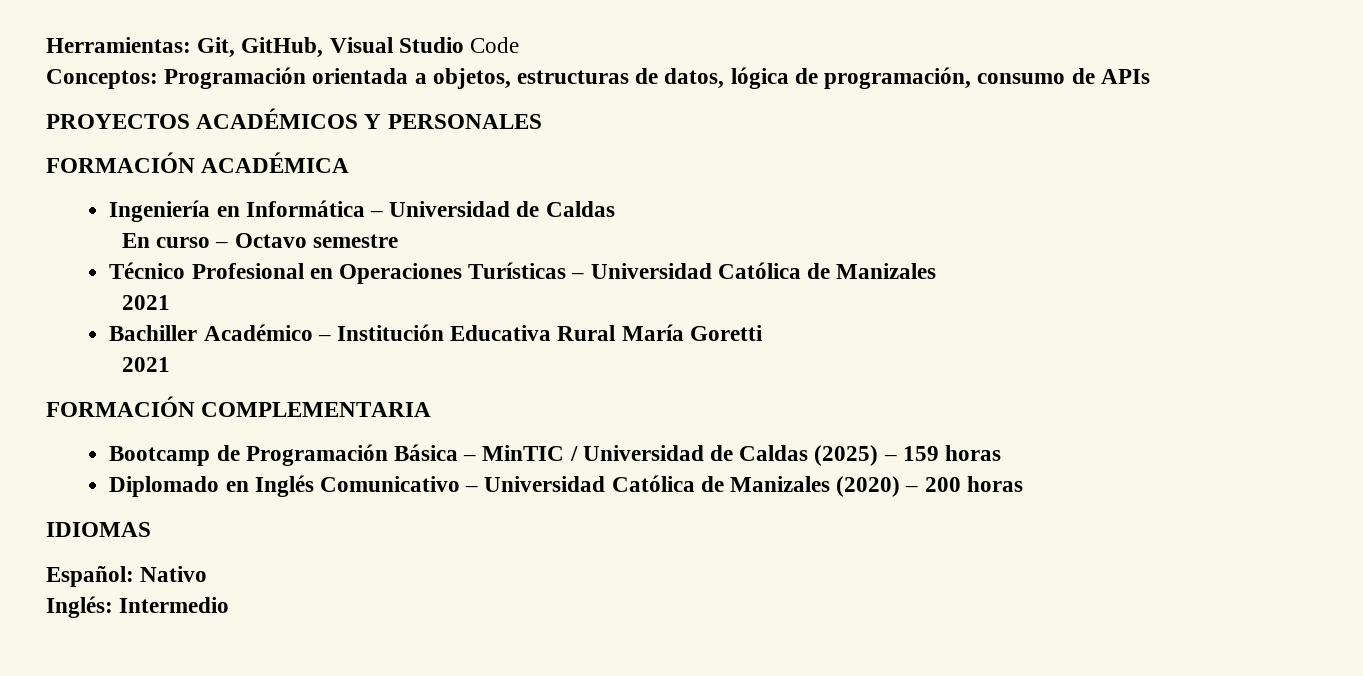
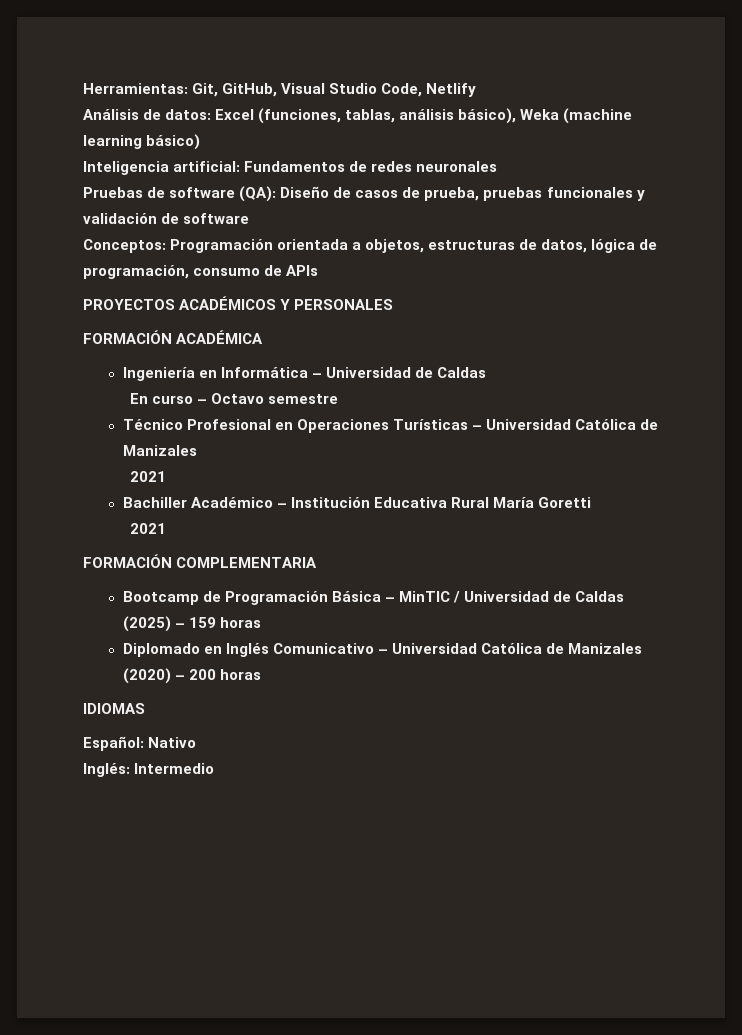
[470,37,520,53] Code -> [381,83,477,97] [83,108,633,124] [83,134,201,150] [83,161,498,175] [83,186,645,202] [83,213,250,224] Code, Netlify // Análisis de datos: Excel (funciones, tablas, análisis básico), Weka (machine learning básico) // Inteligencia artificial: Fundamentos de redes neuronales // Pruebas de software (QA): Diseño de casos de prueba, pruebas funcionales y validación de software

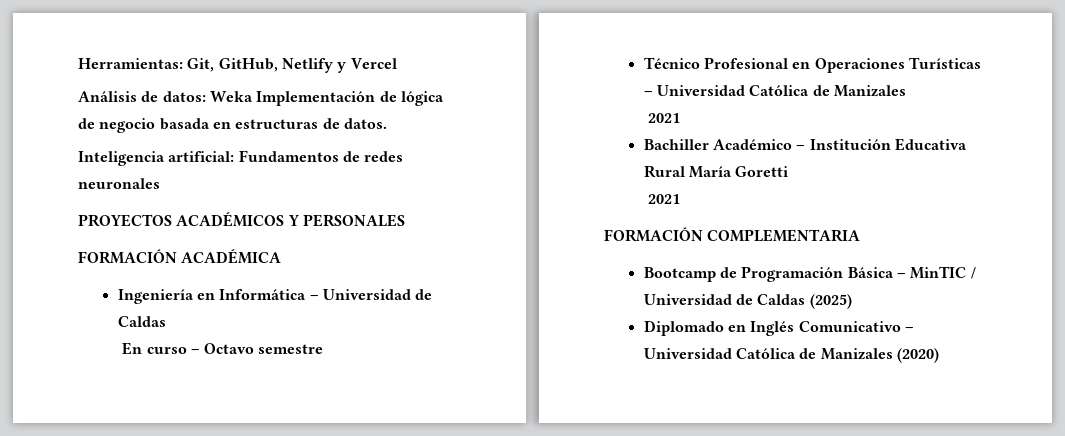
[281,83,423,97] Visual Studio Code, -> (278, 65) none
(477, 90) none -> [337,58,397,73] y Vercel
[215,108,633,124] [83,134,201,150] Excel (funciones, tablas, análisis básico), Weka (machine learning básico) -> [209,91,444,106] [78,118,387,133] Weka Implementación de lógica de negocio basada en estructuras de datos.
[83,186,645,202] [83,213,250,224] [83,239,658,253] [83,265,319,279] // Pruebas de software (QA): Diseño de casos de prueba, pruebas funcionales y validación de software // Conceptos: Programación orientada a objetos, estructuras de datos, lógica de programación, consumo de APIs -> (160, 183) none
[174,617,262,628] – 159 horas -> (852, 301) none
[174,669,262,680] [83,703,145,714] [83,736,197,751] [83,763,215,777] – 200 horas // IDIOMAS // Español: Nativo // Inglés: Intermedio -> (939, 355) none

